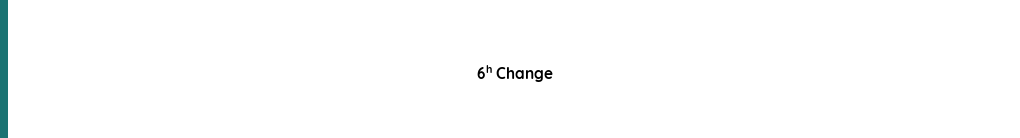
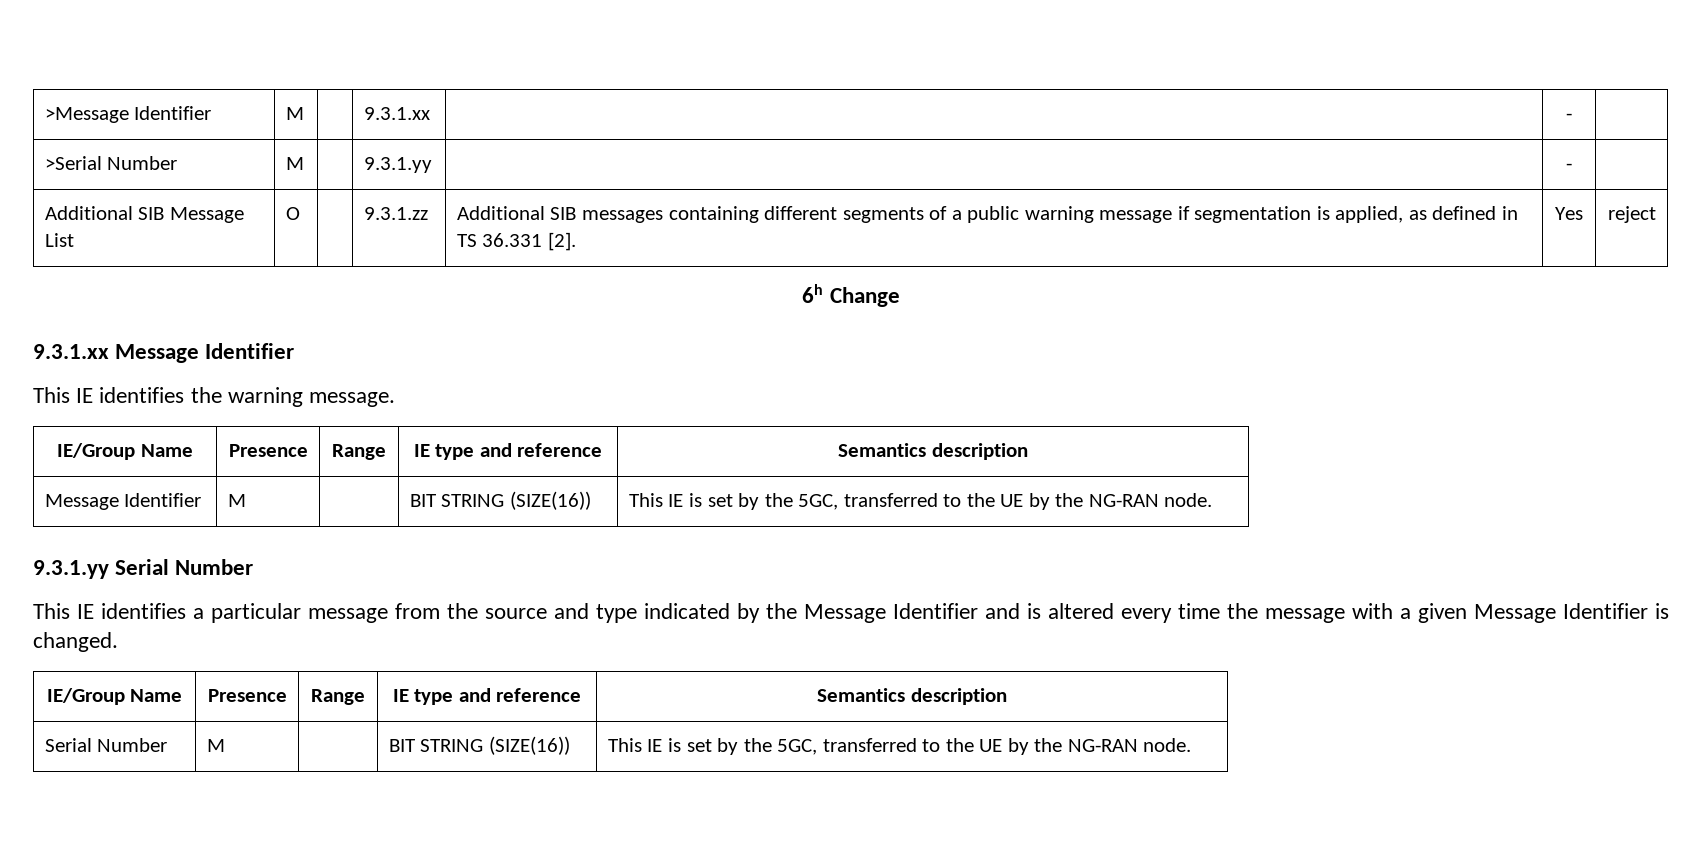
[476,65,554,82] 6h Change -> [44,106,212,123] [285,107,304,120] [363,107,430,120] [1566,113,1572,120] [44,156,178,170] [285,157,304,170] [363,157,432,173] [1566,163,1572,170] [44,206,244,223] [44,233,74,247] [285,207,300,220] [363,207,428,220] [456,206,1519,223] [456,232,576,251] [1555,207,1583,220] [1607,206,1656,223] [802,284,900,307] [33,343,295,363] [33,387,396,407] [57,443,193,460] [228,444,308,457] [332,444,386,460] [413,443,603,460] [838,443,1028,460] [44,493,202,510] [227,494,246,507] [409,491,591,510] [628,493,1213,510] [33,559,254,579] [33,603,1669,623] [33,632,118,652] [46,688,183,705] [207,689,287,702] [311,689,365,705] [392,688,582,705] [817,688,1007,705] [44,738,168,752] [206,739,225,752] [388,736,570,755] [607,738,1192,755] >Message Identifier | M | | 9.3.1.xx | | - | // >Serial Number | M | | 9.3.1.yy | | - | // Additional SIB Message List | O | | 9.3.1.zz | Additional SIB messages containing different segments of a public warning message if segmentation is applied, as defined in TS 36.331 [2]. | Yes | reject // 6h Change // 9.3.1.xx Message Identifier // This IE identifies the warning message. // IE/Group Name | Presence | Range | IE type and reference | Semantics description // Message Identifier | M | | BIT STRING (SIZE(16)) | This IE is set by the 5GC, transferred to the UE by the NG-RAN node. // 9.3.1.yy Serial Number // This IE identifies a particular message from the source and type indicated by the Message Identifier and is altered every time the message with a given Message Identifier is changed. // IE/Group Name | Presence | Range | IE type and reference | Semantics description // Serial Number | M | | BIT STRING (SIZE(16)) | This IE is set by the 5GC, transferred to the UE by the NG-RAN node.

